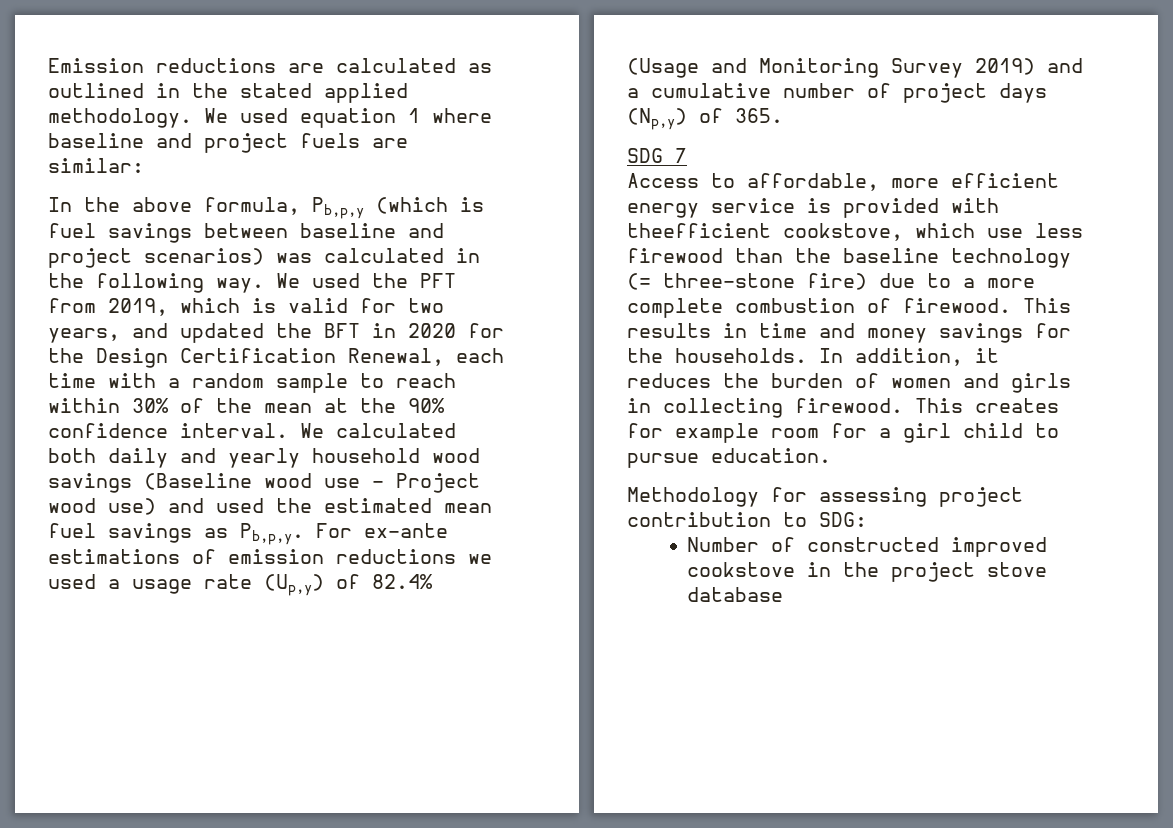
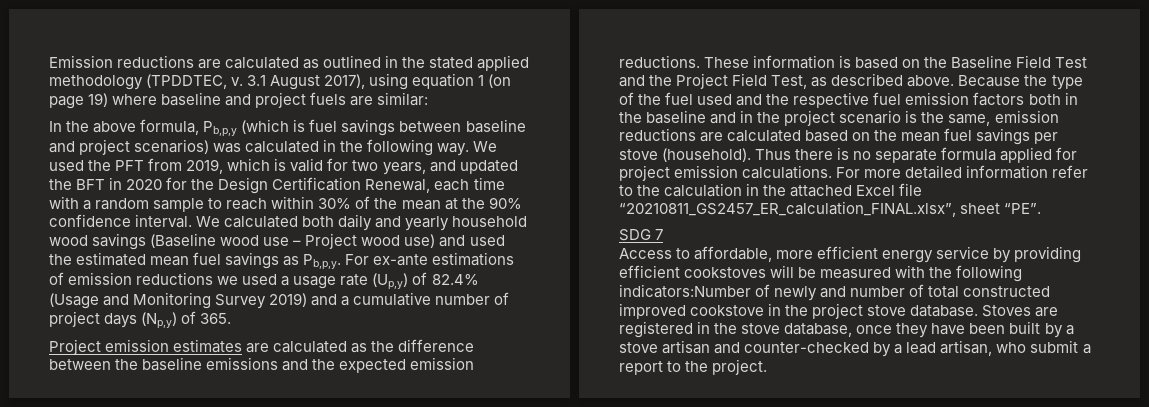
[48,108,420,128] methodology. We used equation 1 -> [49,73,512,90] [49,93,109,109] methodology (TPDDTEC, v. 3.1 August 2017), using equation 1 (on page 19)
(783, 115) none -> [49,339,475,355] [49,357,475,373] [619,55,1088,69] [619,73,1083,90] [619,92,1078,108] [619,110,1059,126] [619,128,1059,145] [619,147,1078,163] [619,165,1089,181] [619,183,923,197] [619,201,1042,217] // Project emission estimates are calculated as the difference between the baseline emissions and the expected emission reductions. These information is based on the Baseline Field Test and the Project Field Test, as described above. Because the type of the fuel used and the respective fuel emission factors both in the baseline and in the project scenario is the same, emission reductions are calculated based on the mean fuel savings per stove (household). Thus there is no separate formula applied for project emission calculations. For more detailed information refer to the calculation in the attached Excel file “20210811_GS2457_ER_calculation_FINAL.xlsx”, sheet “PE”.
[807,198,999,218] [627,223,1083,241] [627,248,1071,268] [627,273,1035,290] [627,298,1071,318] [627,323,1071,343] [627,348,999,366] [627,373,1071,393] [627,398,1059,418] [627,423,1059,443] [627,448,831,468] [627,487,1023,507] [627,512,867,527] [687,537,796,552] is provided with theefficient cookstove, which use less firewood than the baseline technology (= three-stone fire) due to a more complete combustion of firewood. This results in time and money savings for the households. In addition, it reduces the burden of women and girls in collecting firewood. This creates for example room for a girl child to pursue education. // Methodology for assessing project contribution to SDG: // Number of -> [993,246,1082,263] [619,265,1023,282] [619,284,960,301] by providing efficient cookstoves will be measured with the following indicators:Number of newly and number of total
[687,587,784,602] database -> [910,305,1059,317] [619,321,1074,338] [619,340,1091,357] [619,359,768,375] database. Stoves are registered in the stove database, once they have been built by a stove artisan and counter-checked by a lead artisan, who submit a report to the project.

